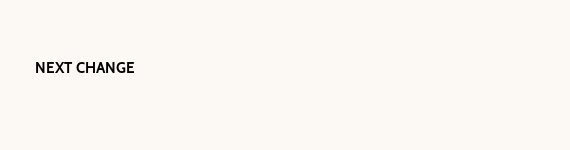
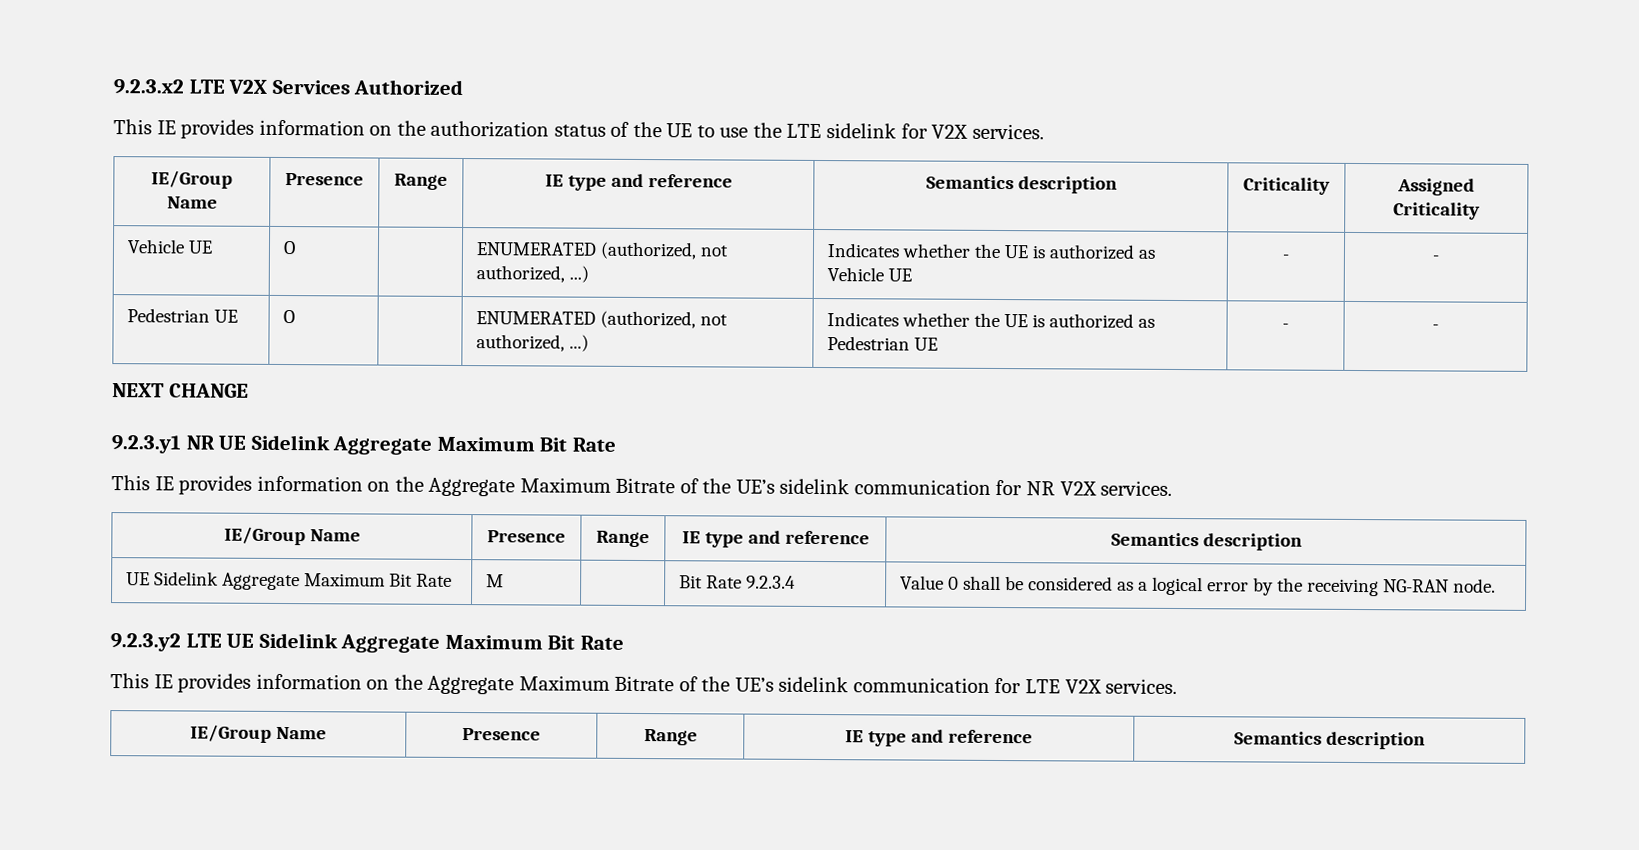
[35,62,136,73] NEXT CHANGE -> [113,79,464,96] [113,119,1044,140] [151,170,233,189] [166,196,218,209] [285,173,364,186] [394,173,448,190] [544,173,733,191] [925,175,1118,194] [1243,177,1330,195] [1397,178,1475,196] [1393,202,1480,220] [126,239,213,254] [282,241,296,255] [475,241,729,260] [475,265,589,283] [826,243,1155,260] [826,267,912,282] [1282,254,1289,260] [1432,255,1439,261] [126,308,238,323] [282,309,295,324] [475,310,728,329] [475,334,589,352] [826,312,1155,329] [826,336,938,351] [1282,323,1289,329] [1432,324,1439,330] [112,383,249,398] [111,434,616,455] [111,475,1173,497] [223,526,361,546] [487,530,566,543] [596,530,650,548] [681,530,870,548] [1110,532,1303,551] [125,571,452,591] [485,574,504,588] [678,575,796,589] [899,575,1496,597] [110,632,624,653] [110,673,1178,695] [190,724,327,743] [462,728,541,741] [643,729,698,746] [845,729,1033,747] [1234,731,1426,750] 9.2.3.x2 LTE V2X Services Authorized // This IE provides information on the authorization status of the UE to use the LTE sidelink for V2X services. // IE/Group Name | Presence | Range | IE type and reference | Semantics description | Criticality | Assigned Criticality // Vehicle UE | O | | ENUMERATED (authorized, not authorized, ...) | Indicates whether the UE is authorized as Vehicle UE | - | - // Pedestrian UE | O | | ENUMERATED (authorized, not authorized, ...) | Indicates whether the UE is authorized as Pedestrian UE | - | - // NEXT CHANGE // 9.2.3.y1 NR UE Sidelink Aggregate Maximum Bit Rate // This IE provides information on the Aggregate Maximum Bitrate of the UE’s sidelink communication for NR V2X services. // IE/Group Name | Presence | Range | IE type and reference | Semantics description // UE Sidelink Aggregate Maximum Bit Rate | M | | Bit Rate 9.2.3.4 | Value 0 shall be considered as a logical error by the receiving NG-RAN node. // 9.2.3.y2 LTE UE Sidelink Aggregate Maximum Bit Rate // This IE provides information on the Aggregate Maximum Bitrate of the UE’s sidelink communication for LTE V2X services. // IE/Group Name | Presence | Range | IE type and reference | Semantics description

